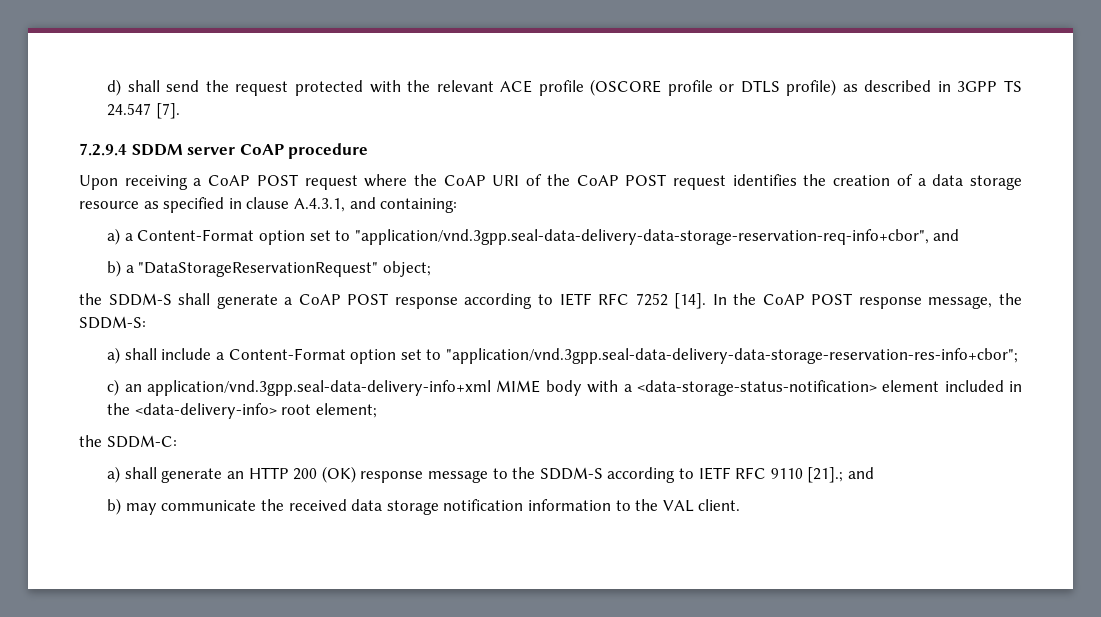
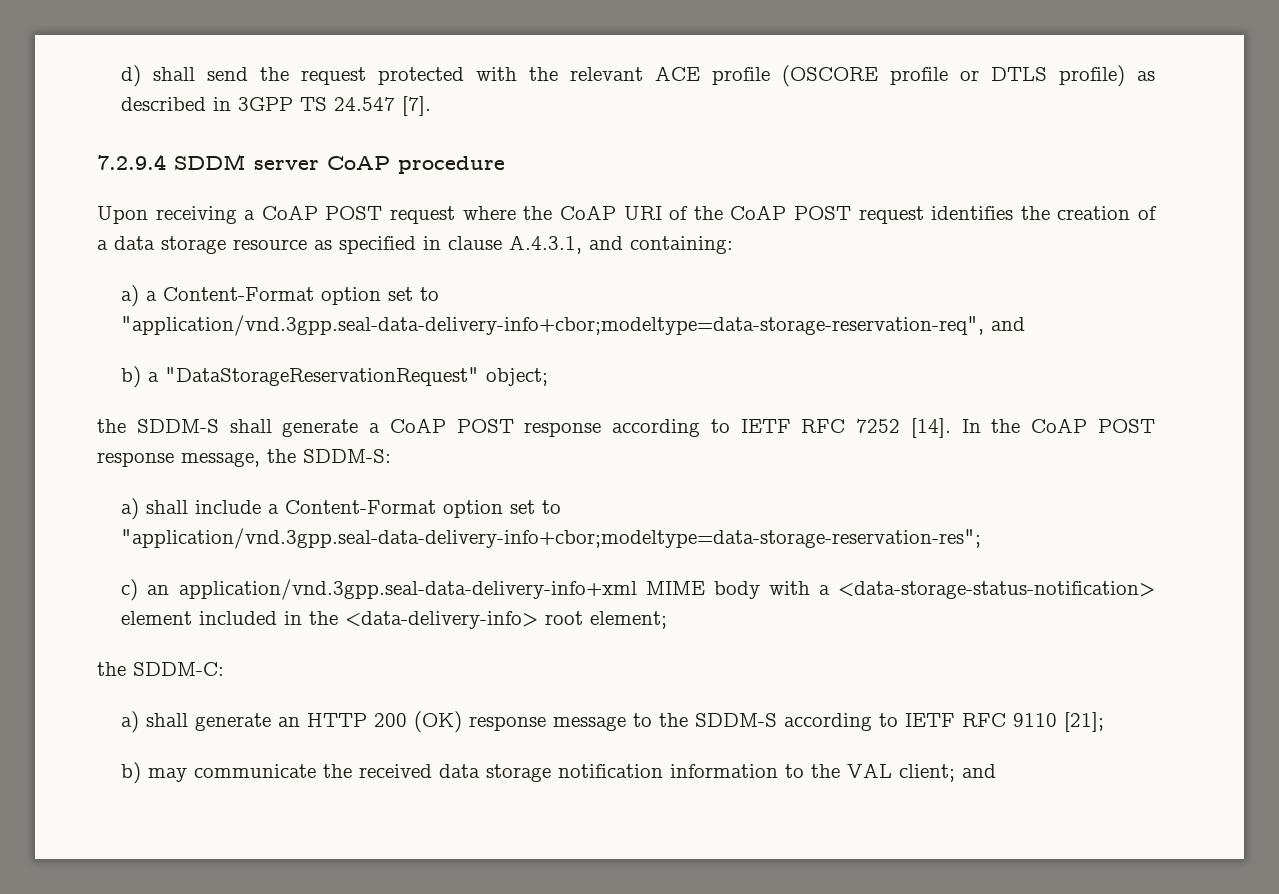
[354,229,929,245] "application/vnd.3gpp.seal-data-delivery-data-storage-reservation-req-info+cbor", -> [121,315,985,336] "application/vnd.3gpp.seal-data-delivery-info+cbor;modeltype=data-storage-reservation-req",
[446,348,1019,364] "application/vnd.3gpp.seal-data-delivery-data-storage-reservation-res-info+cbor"; -> [121,528,982,549] "application/vnd.3gpp.seal-data-delivery-info+cbor;modeltype=data-storage-reservation-res";
[807,467,874,483] [21].; and -> [1064,712,1105,732] [21];
[698,499,741,511] client. -> [899,764,997,782] client; and

